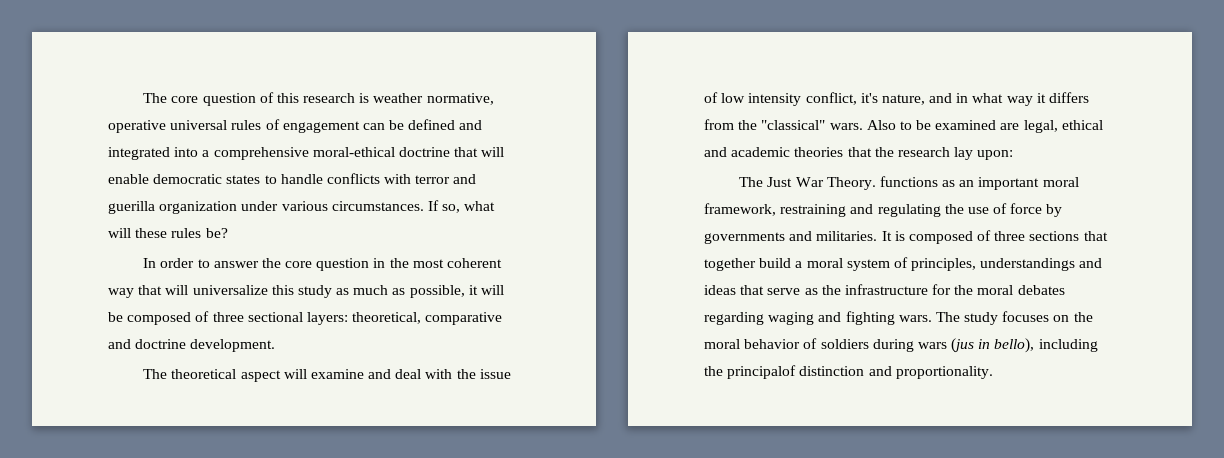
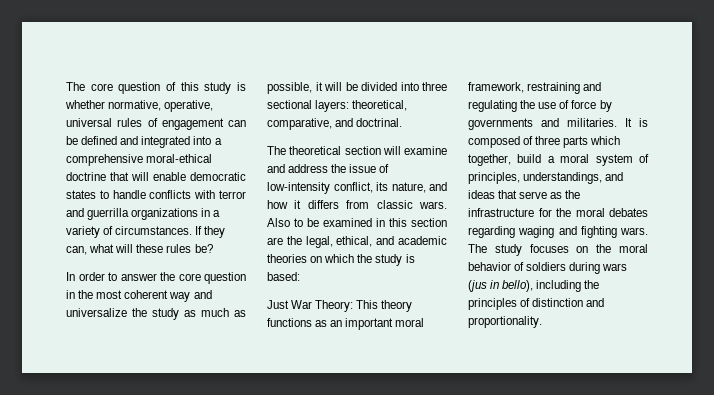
[303,93,494,105] [108,120,166,133] research is weather normative, operative -> [204,82,246,94] [65,100,214,112] study is whether normative, operative,
[108,200,461,214] guerilla organization under various circumstances. If so, -> [87,208,221,220] [66,226,226,238] [66,246,87,255] guerrilla organizations in a variety of circumstances. If they can,
[138,285,294,295] that will universalize this -> [193,290,212,299] [66,308,147,317] and universalize the
[127,311,210,325] composed of -> [361,82,419,91] divided into
[425,312,503,325] [108,339,276,352] comparative and doctrine development. -> [267,118,403,130] comparative, and doctrinal.
[240,370,281,382] aspect -> [344,146,381,155] section
[395,369,453,379] deal with -> [288,164,329,173] address
[721,92,1033,106] low intensity conflict, it's nature, and in what way -> [267,182,447,194] [267,200,288,209] low-intensity conflict, its nature, and how
[738,120,826,130] the "classical" -> [376,200,413,209] classic
[1000,120,1103,133] [704,147,1014,160] [739,177,876,190] are legal, ethical and academic theories that the research lay upon: // The Just War Theory. -> [376,218,447,227] [267,236,447,248] [267,254,415,266] [267,272,300,281] [267,300,413,312] in this section are the legal, ethical, and academic theories on which the study is based: // Just War Theory: This theory
[1029,231,1108,241] [704,258,756,271] sections that together -> [563,136,621,148] [468,154,511,166] parts which together,
[980,258,1076,271] understandings -> [523,172,603,184] understandings,
[727,365,797,379] principalof -> [468,298,531,310] principles of

